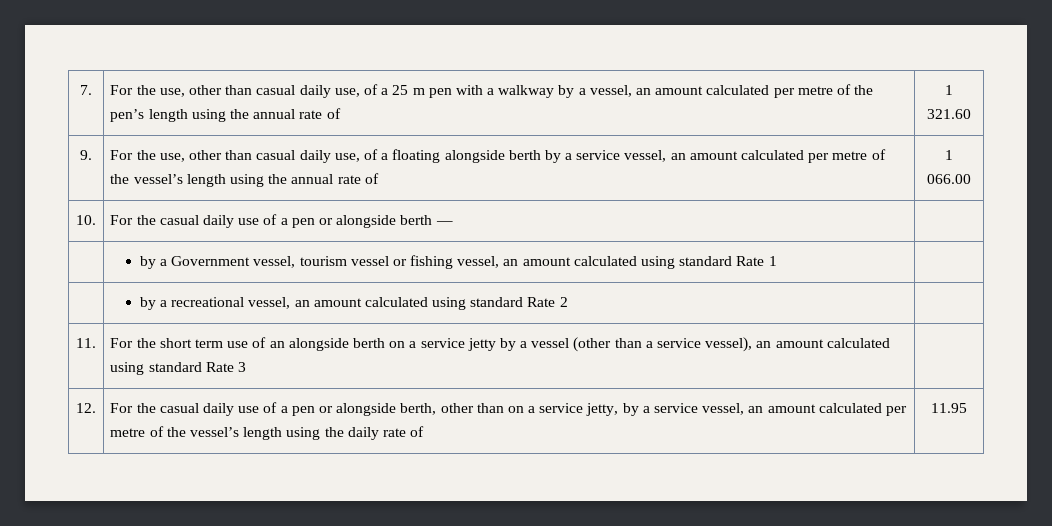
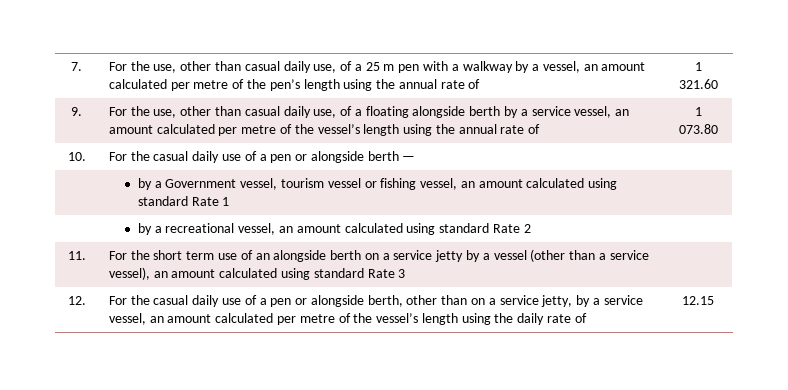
[927,174,971,184] 066.00 -> [678,124,718,134] 073.80
[931,403,967,413] 11.95 -> [682,296,714,305] 12.15

